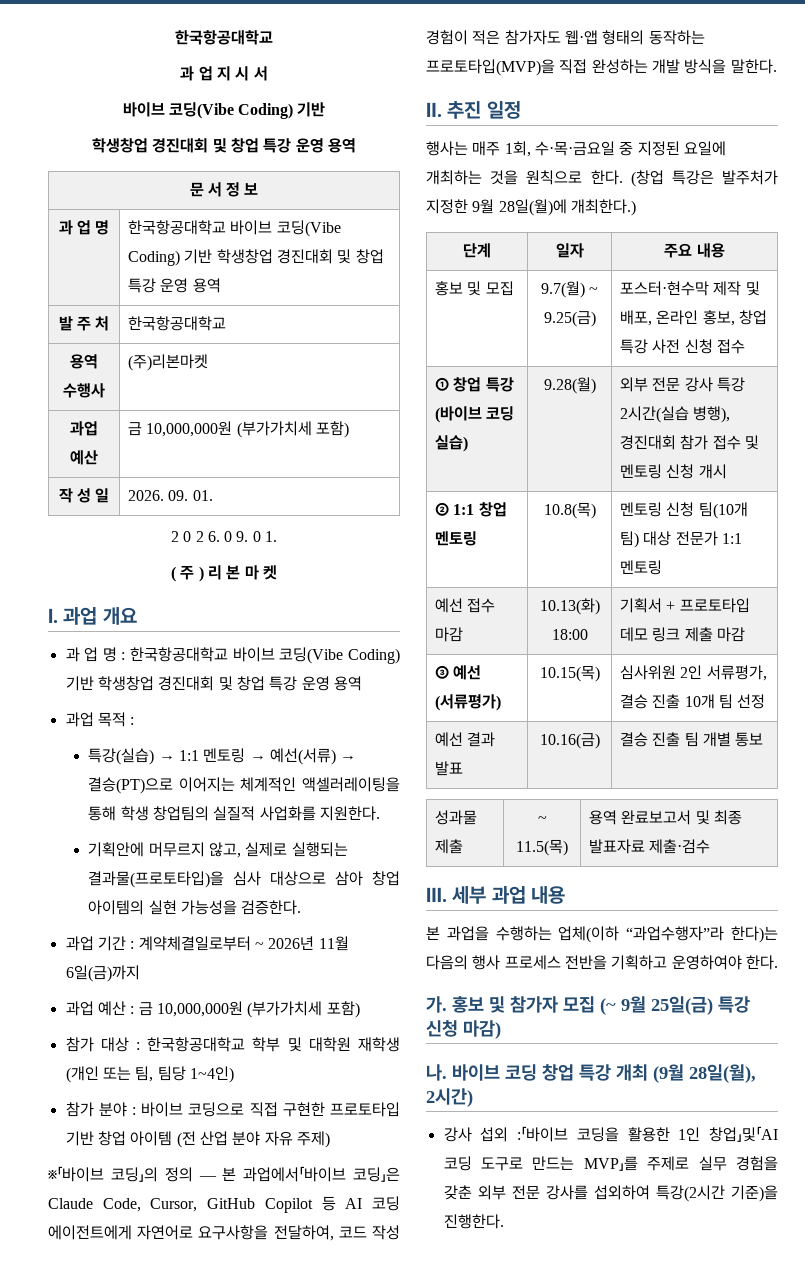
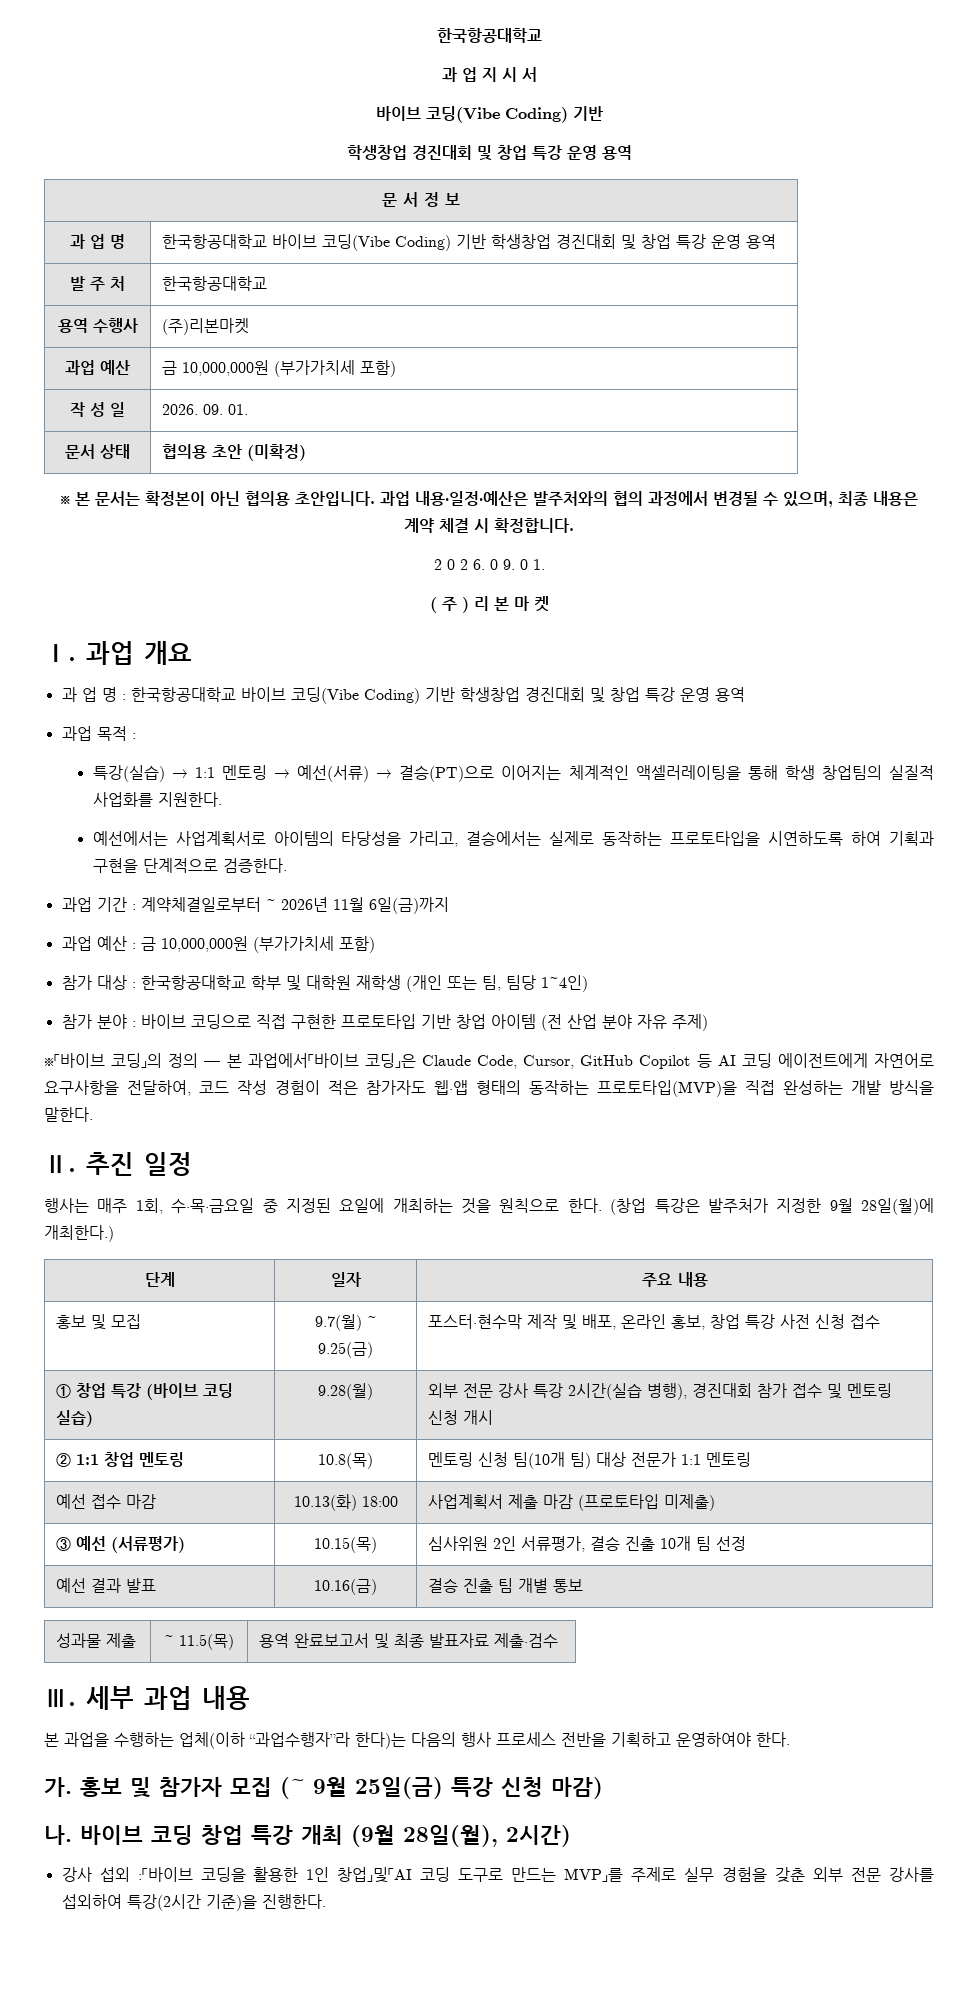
(213, 495) none -> [65,444,130,459] [162,444,307,461] [60,491,918,507] [404,518,574,533] // 문서 상태 | 협의용 초안 (미확정) // ※ 본 문서는 확정본이 아닌 협의용 초안입니다. 과업 내용·일정·예산은 발주처와의 협의 과정에서 변경될 수 있으며, 최종 내용은 계약 체결 시 확정합니다.
[88,842,348,858] [88,871,401,888] [88,900,237,915] 기획안에 머무르지 않고, 실제로 실행되는 결과물(프로토타입)을 심사 대상으로 삼아 창업 아이템의 실현 가능성을 -> [92,831,935,847] [92,858,218,873] 예선에서는 사업계획서로 아이템의 타당성을 가리고, 결승에서는 실제로 동작하는 프로토타입을 시연하도록 하여 기획과 구현을 단계적으로
[620,598,750,613] [620,627,681,642] 기획서 + 프로토타입 데모 링크 -> [428,1494,504,1509] 사업계획서
(745, 634) none -> [578,1494,716,1511] (프로토타입 미제출)

